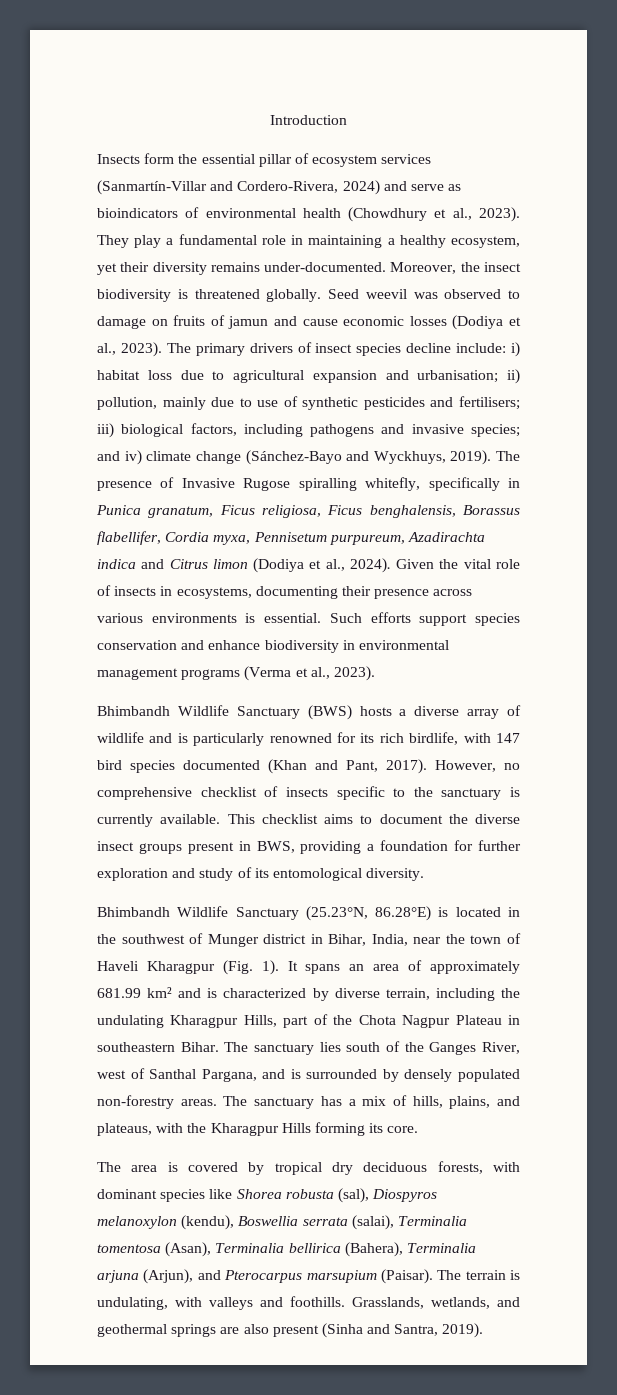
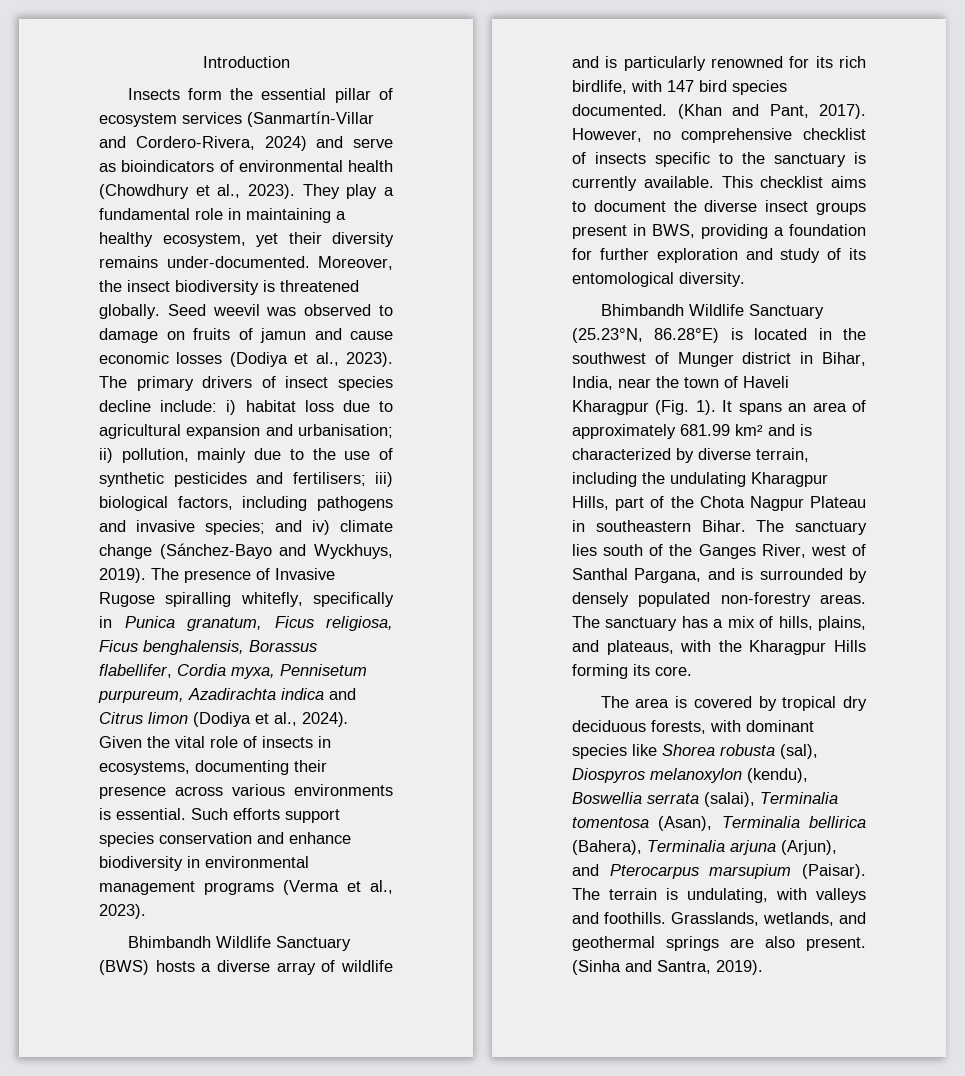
(252, 402) none -> [312,448,336,460] the
[183,760,260,770] documented -> [572,104,667,116] documented.
[272,1325,319,1337] present -> [806,937,866,951] present.

